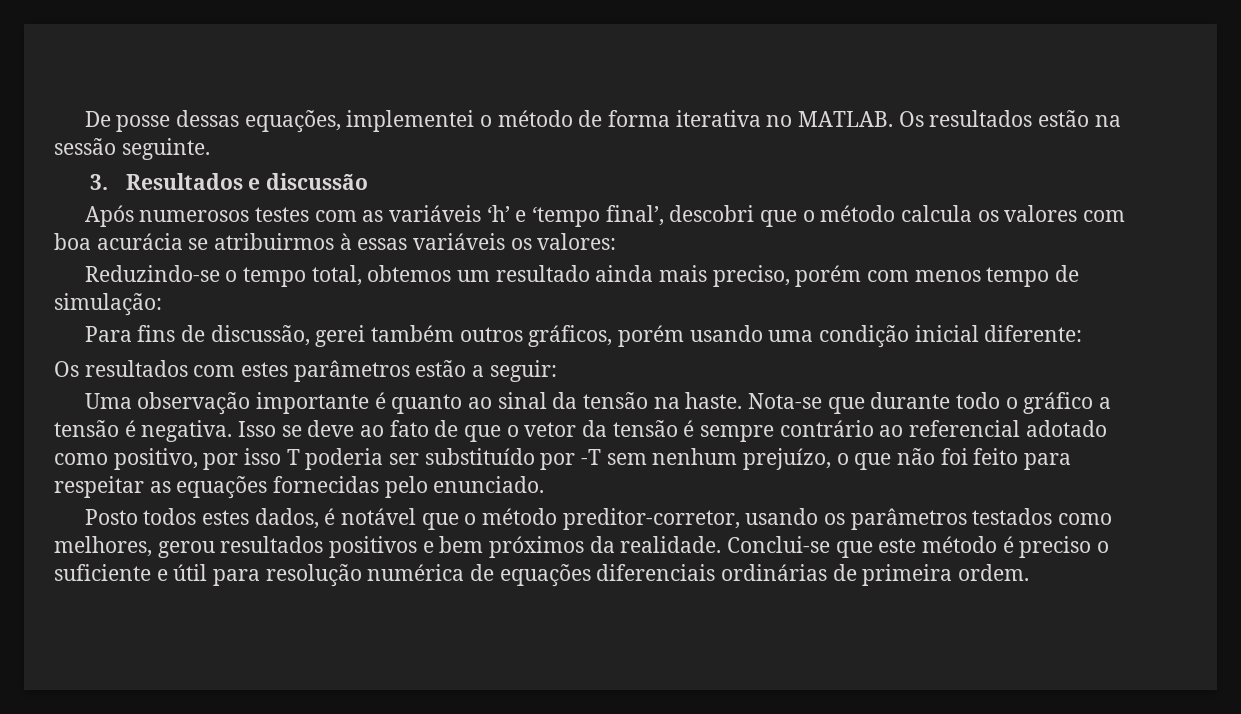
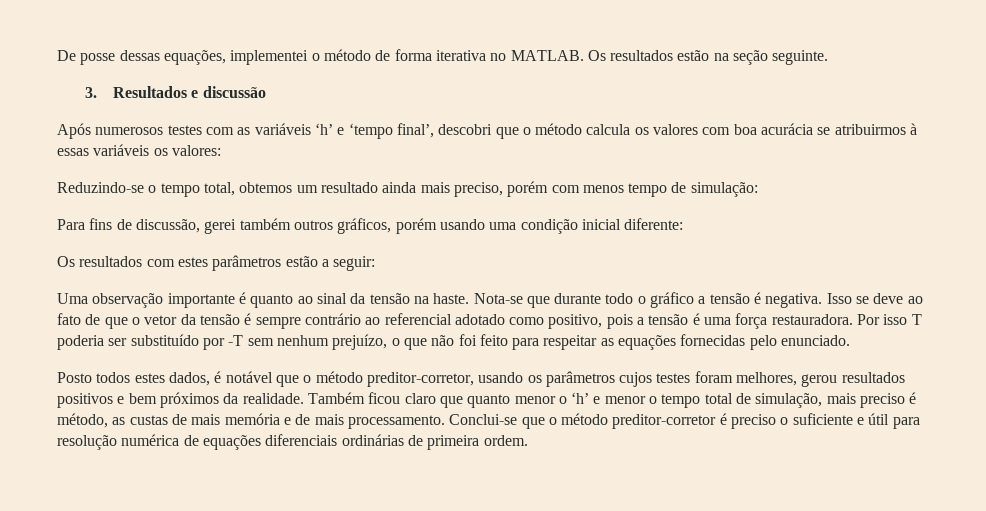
[54,138,116,155] sessão -> [733,50,769,65] seção
[203,453,239,470] por -> [606,313,881,329] pois a tensão é uma força restauradora. Por
[972,508,1113,525] testados como -> [619,371,733,387] cujos testes foram
[727,536,998,558] Conclui-se que este método -> [307,392,917,408] [57,413,717,429] Também ficou claro que quanto menor o ‘h’ e menor o tempo total de simulação, mais preciso é método, as custas de mais memória e de mais processamento. Conclui-se que o método preditor-corretor

